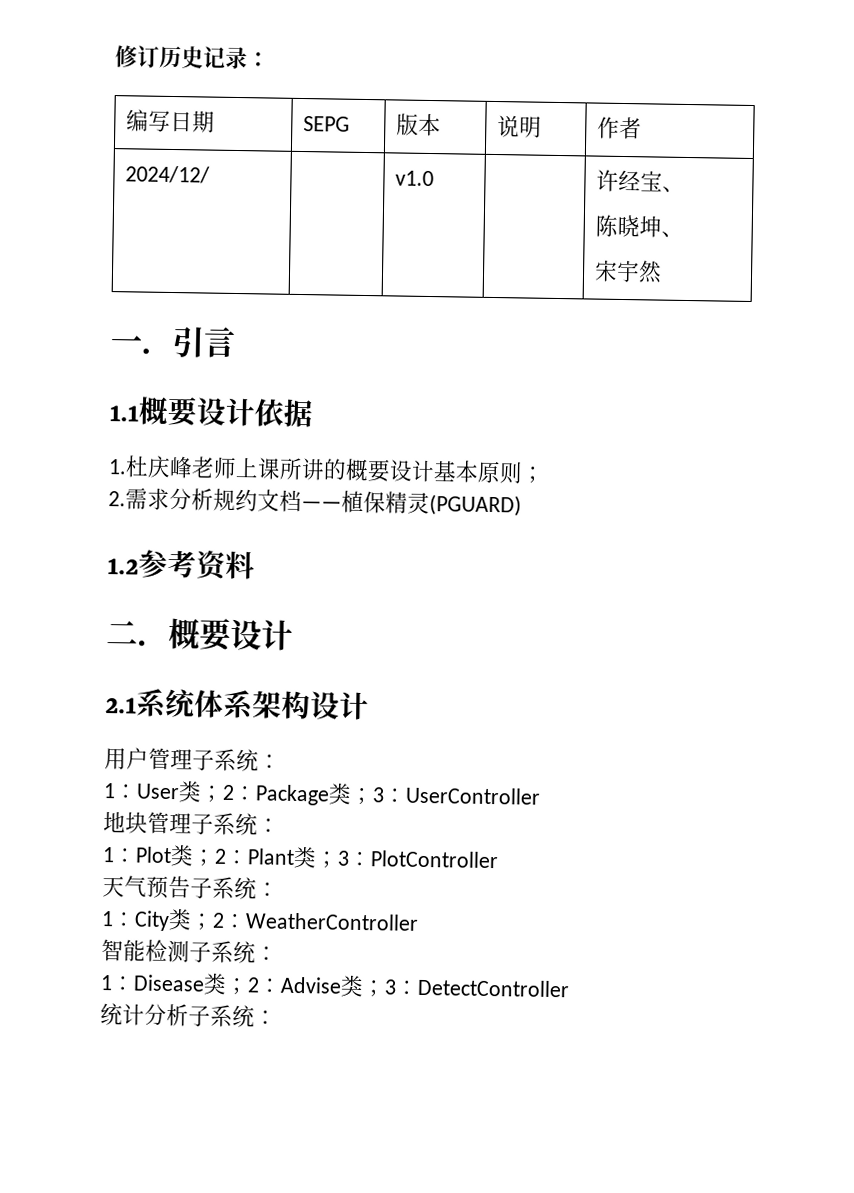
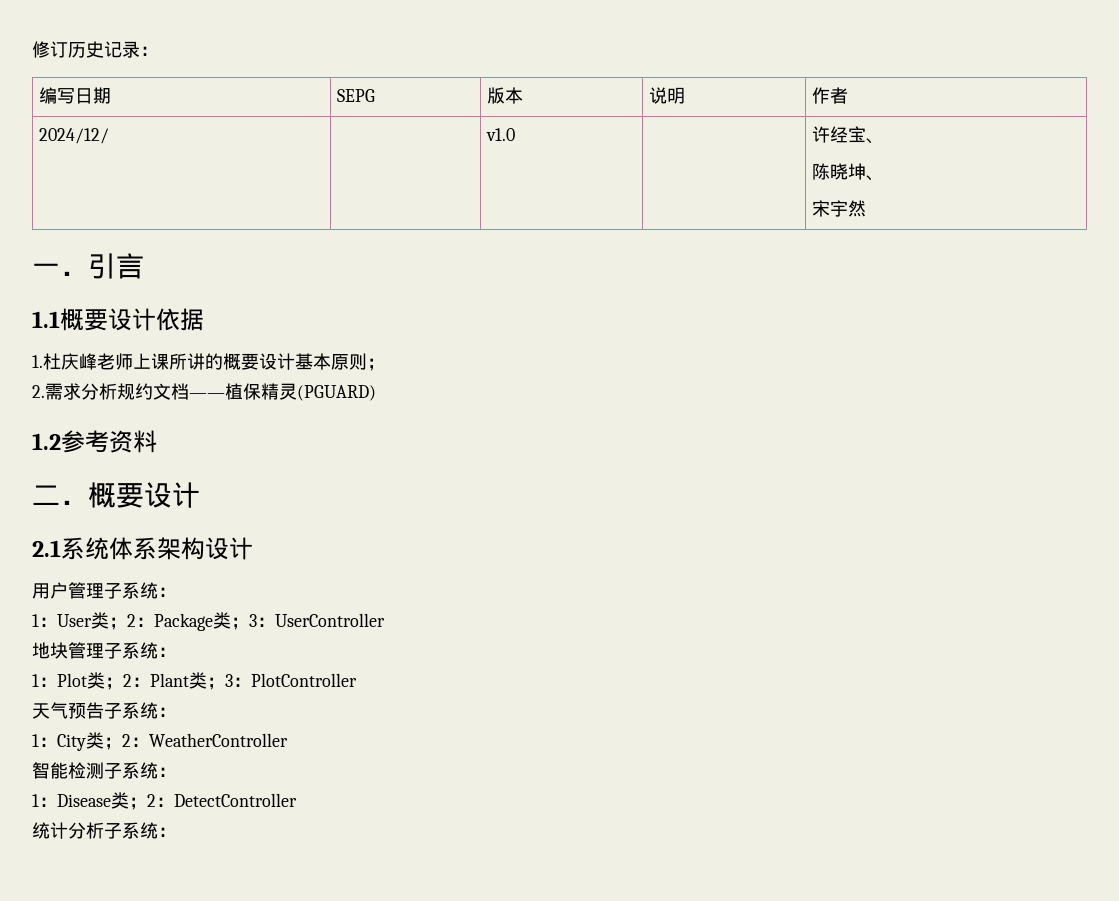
[280,974,419,998] Advise类；3： -> (174, 802) none

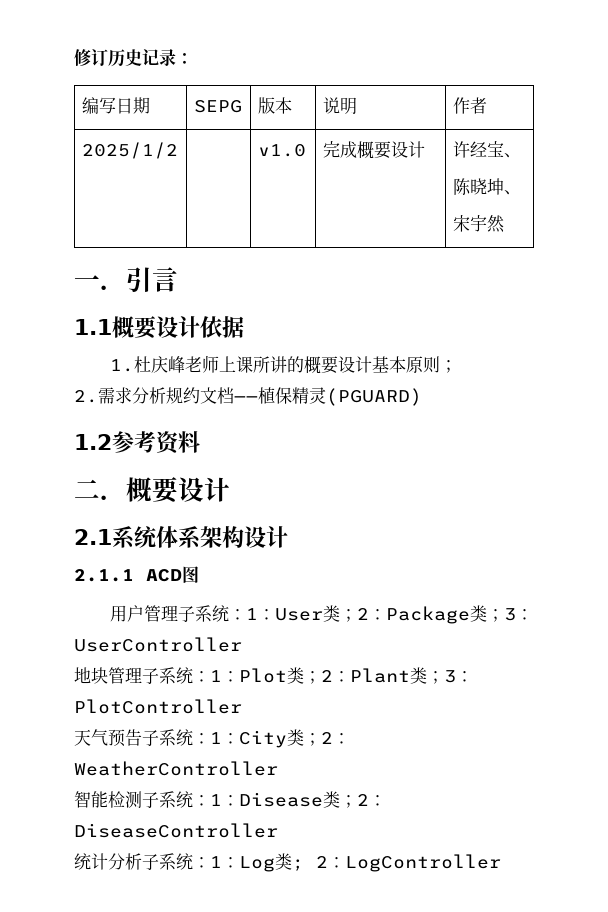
[39,128,110,144] 2024/12/ -> [81,142,178,159] 2025/1/2
(516, 134) none -> [322,141,425,159] 完成概要设计
(253, 548) none -> [74,566,199,583] // 2.1.1 ACD图
(176, 592) // -> (246, 614) none
(176, 652) // -> (210, 676) none
(176, 712) // -> (210, 738) none
(176, 772) // -> (210, 800) none
[174,793,297,807] DetectController -> [74,823,278,838] DiseaseController
(176, 832) none -> [210,853,501,872] 1：Log类; 2：LogController

